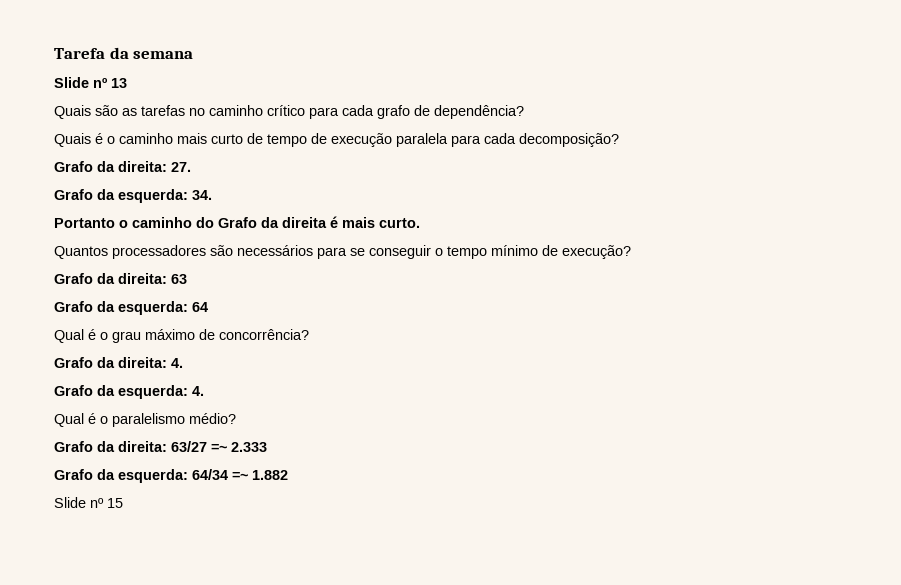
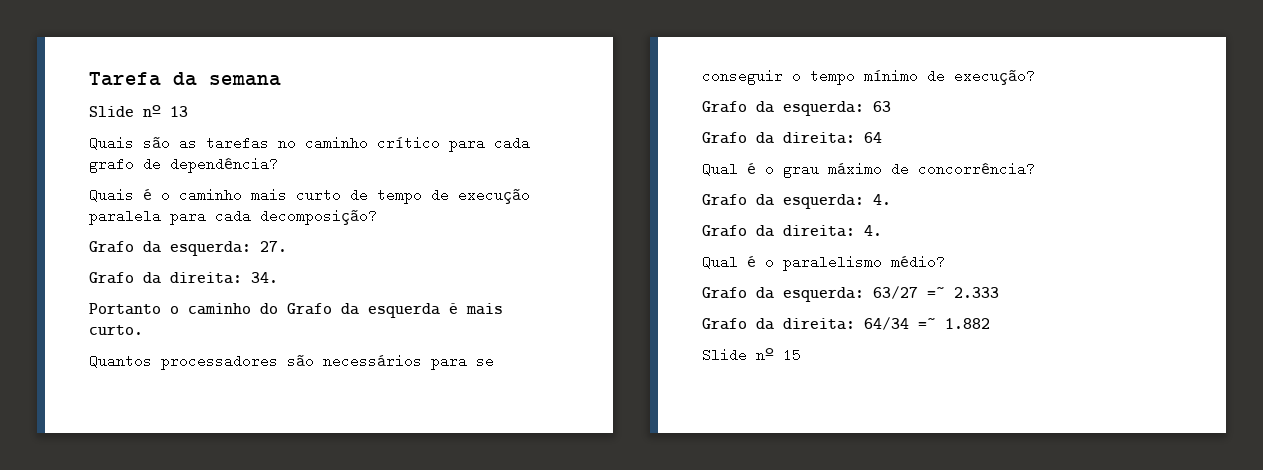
[118,161,167,172] direita: -> [170,241,251,256] esquerda:
[118,189,188,203] esquerda: -> [170,272,242,284] direita:
[282,217,327,228] direita -> [368,303,440,318] esquerda
[118,273,167,284] direita: -> [783,101,864,116] esquerda:
[118,301,188,315] esquerda: -> [783,132,855,144] direita:
[118,357,167,368] direita: -> [783,194,864,209] esquerda:
[118,385,188,399] esquerda: -> [783,225,855,237] direita:
[118,441,167,452] direita: -> [783,287,864,302] esquerda:
[118,469,188,483] esquerda: -> [783,318,855,330] direita:

